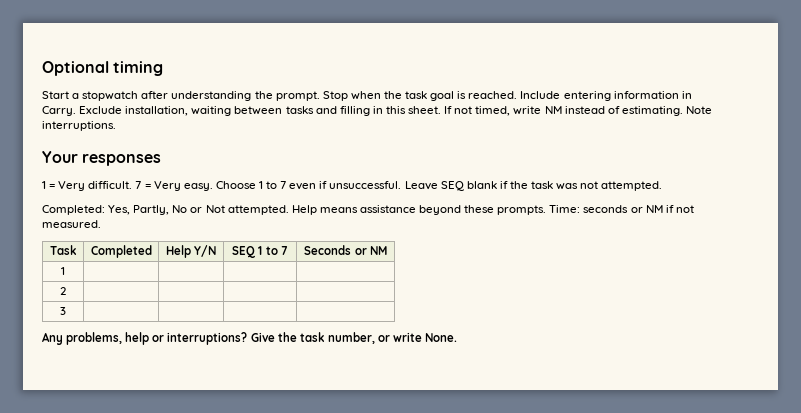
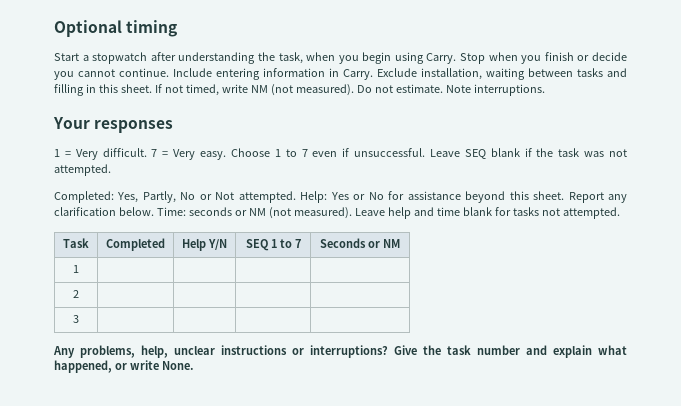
[275,91,518,101] prompt. Stop when the task goal is reached. -> [278,52,627,64] [54,68,169,80] task, when you begin using Carry. Stop when you finish or decide you cannot continue.
[564,106,683,116] instead of estimating. -> [270,84,443,96] (not measured). Do not estimate.
[291,205,694,215] [42,220,101,228] Help means assistance beyond these prompts. Time: seconds or NM if not measured. -> [300,191,628,203] [54,207,620,219] Help: Yes or No for assistance beyond this sheet. Report any clarification below. Time: seconds or NM (not measured). Leave help and time blank for tasks not attempted.
[125,332,150,345] help -> [141,345,287,358] help, unclear instructions
[327,332,375,344] number, -> [477,345,627,358] [54,360,112,373] number and explain what happened,

